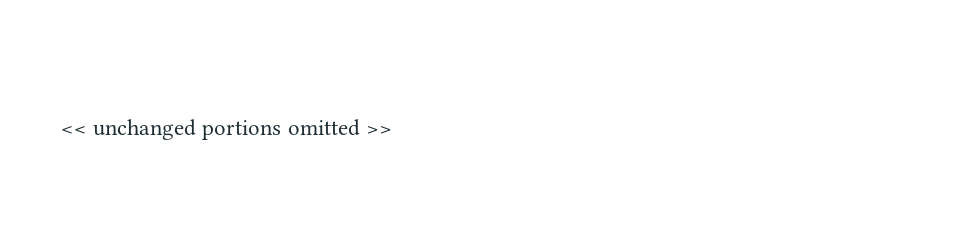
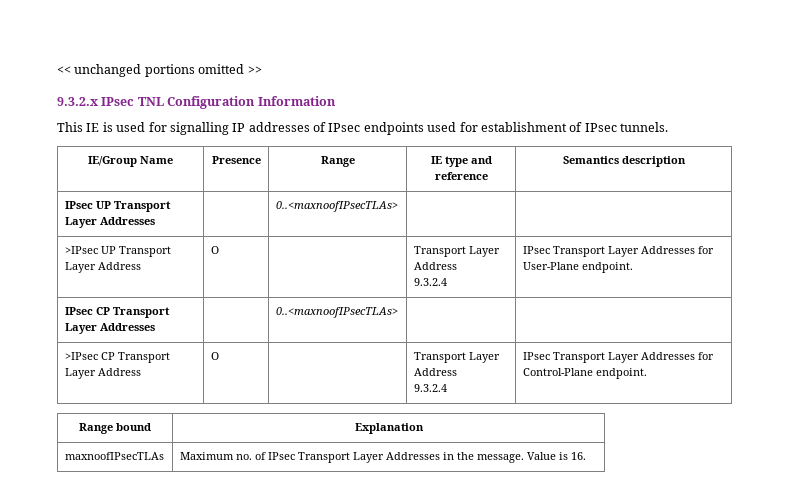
(392, 130) none -> [57,96,336,109] [57,122,668,135] [88,156,173,167] [211,156,261,164] [320,156,355,167] [430,156,492,167] [434,172,488,180] [562,156,686,167] [64,201,171,212] [64,217,155,228] [275,201,398,212] [64,246,171,257] [64,262,141,273] [210,246,219,254] [413,246,500,257] [413,262,457,270] [413,278,447,286] [522,246,714,257] [522,262,633,273] [64,307,170,318] [64,323,155,334] [275,307,398,318] [64,352,170,363] [64,368,141,379] [210,352,219,360] [413,352,500,363] [413,368,457,376] [413,384,447,392] [522,352,714,363] [522,368,647,379] [79,423,151,434] [354,423,424,434] [64,452,164,460] [179,452,586,463] // 9.3.2.x IPsec TNL Configuration Information // This IE is used for signalling IP addresses of IPsec endpoints used for establishment of IPsec tunnels. // IE/Group Name | Presence | Range | IE type and reference | Semantics description // IPsec UP Transport Layer Addresses | | 0..<maxnoofIPsecTLAs> | | // >IPsec UP Transport Layer Address | O | | Transport Layer Address // 9.3.2.4 | IPsec Transport Layer Addresses for User-Plane endpoint. // IPsec CP Transport Layer Addresses | | 0..<maxnoofIPsecTLAs> | | // >IPsec CP Transport Layer Address | O | | Transport Layer Address // 9.3.2.4 | IPsec Transport Layer Addresses for Control-Plane endpoint. // Range bound | Explanation // maxnoofIPsecTLAs | Maximum no. of IPsec Transport Layer Addresses in the message. Value is 16.

